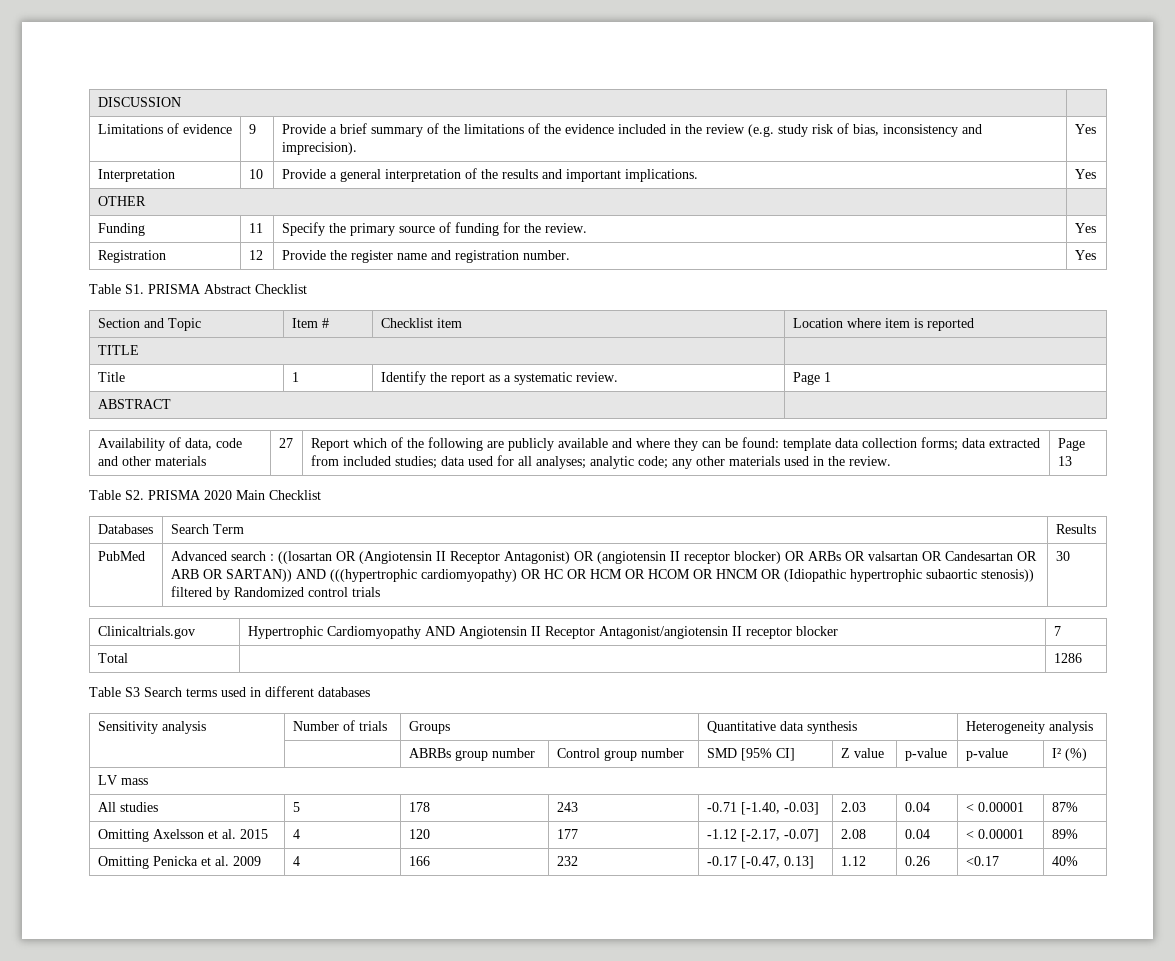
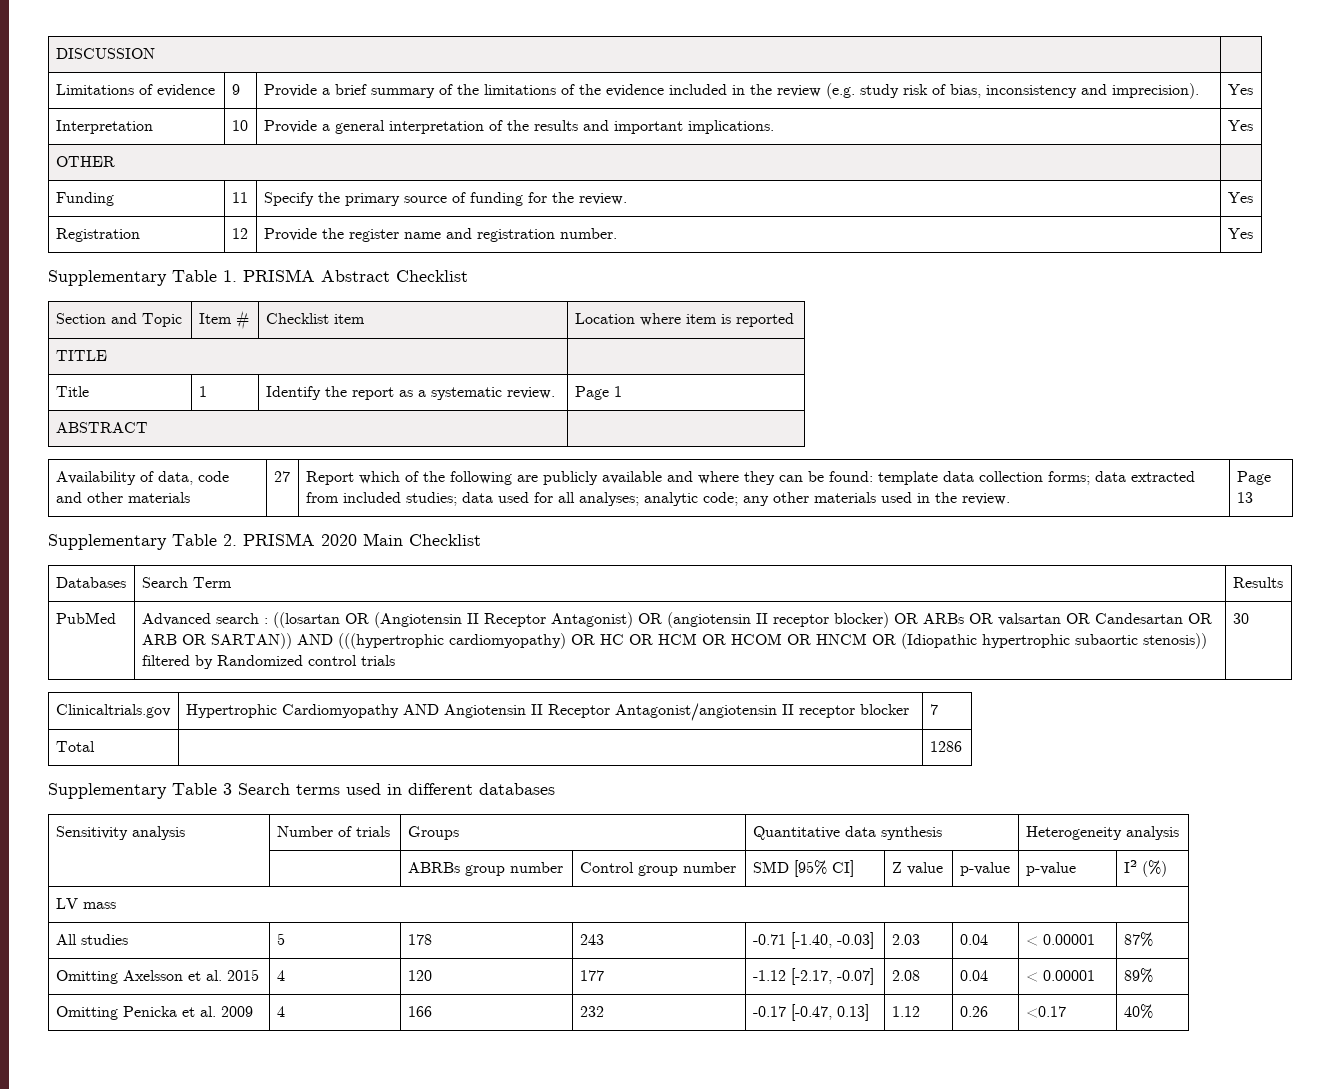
[89,284,144,294] Table S1. -> [48,270,237,286] Supplementary Table 1.
[89,490,144,500] Table S2. -> [48,534,237,550] Supplementary Table 2.
[89,687,140,697] Table S3 -> [48,783,232,799] Supplementary Table 3

